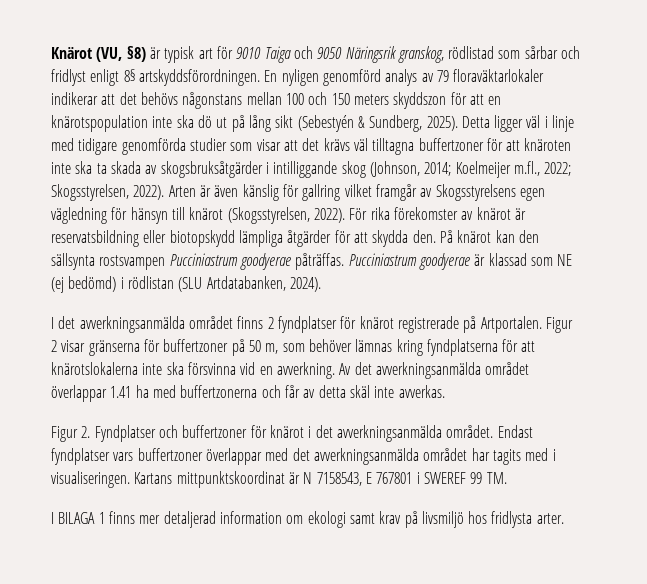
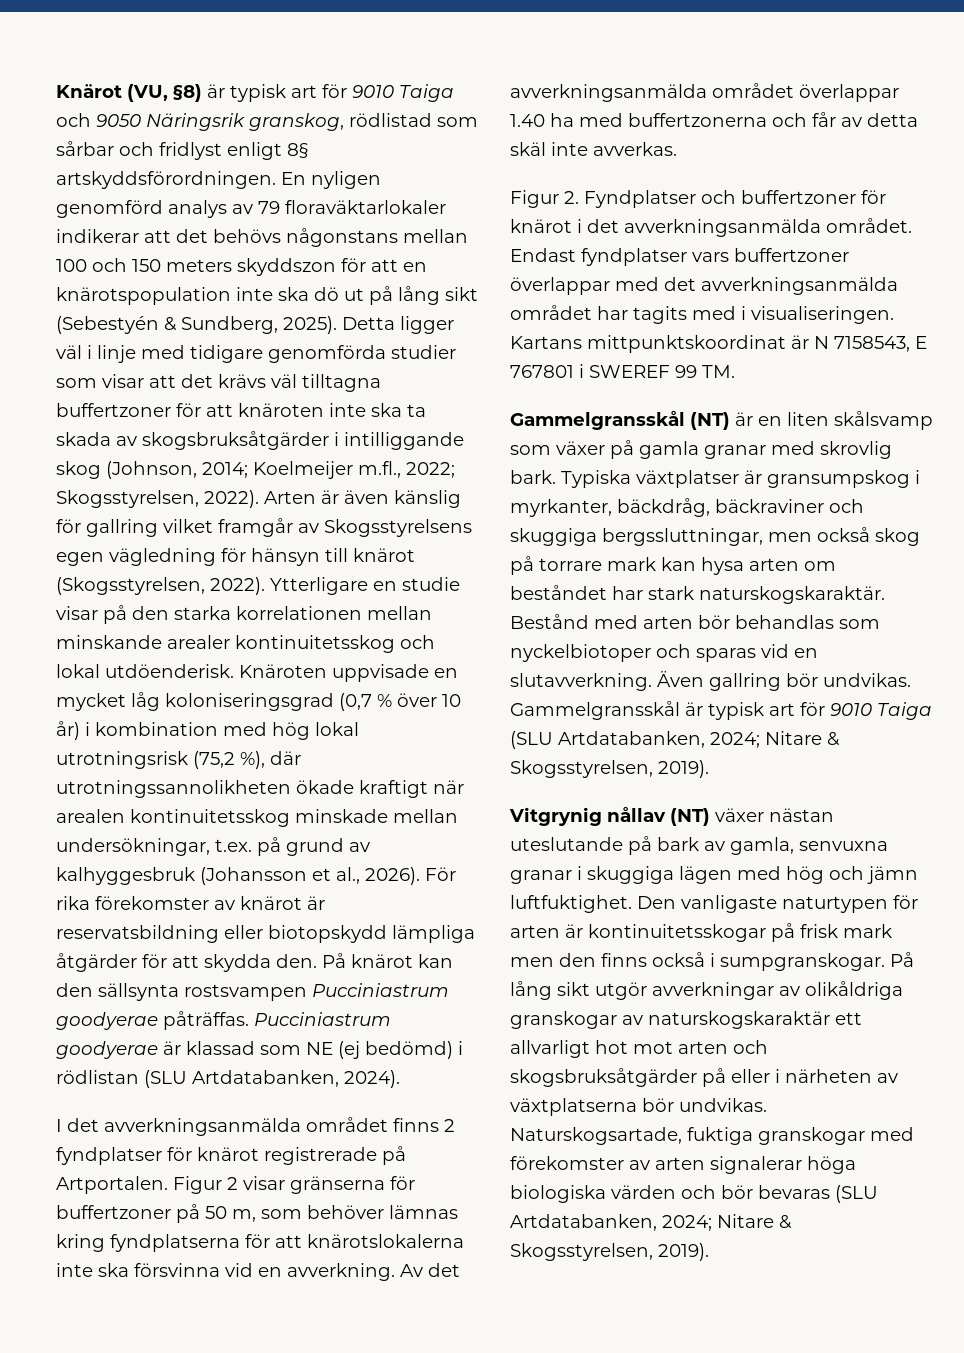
(345, 215) none -> [270,577,460,595] [56,605,432,624] [56,635,435,653] [56,664,458,682] [56,692,461,711] [56,721,359,740] [56,751,301,769] [56,780,464,798] [56,809,458,827] [56,837,370,856] [56,867,420,885] Ytterligare en studie visar på den starka korrelationen mellan minskande arealer kontinuitetsskog och lokal utdöenderisk. Knäroten uppvisade en mycket låg koloniseringsgrad (0,7 % över 10 år) i kombination med hög lokal utrotningsrisk (75,2 %), där utrotningssannolikheten ökade kraftigt när arealen kontinuitetsskog minskade mellan undersökningar, t.ex. på grund av kalhyggesbruk (Johansson et al., 2026).
[110,386,132,398] 1.41 -> [510,114,545,127] 1.40
[51,511,564,528] I BILAGA 1 finns mer detaljerad information om ekologi samt krav på livsmiljö hos fridlysta arter. -> [510,410,933,430] [510,440,892,459] [510,470,920,488] [510,498,864,517] [510,527,920,546] [510,556,836,575] [510,585,885,604] [510,614,880,629] [510,644,818,662] [510,671,911,691] [510,701,932,720] [510,731,840,749] [510,760,709,778] [509,806,834,826] [510,836,888,855] [510,866,918,884] [510,895,918,913] [510,923,892,942] [510,952,914,971] [510,981,903,1000] [510,1011,862,1029] [510,1040,768,1058] [510,1068,898,1087] [510,1098,767,1116] [510,1127,914,1145] [510,1156,856,1174] [510,1185,878,1203] [510,1214,792,1231] [510,1243,709,1261] Gammelgransskål (NT) är en liten skålsvamp som växer på gamla granar med skrovlig bark. Typiska växtplatser är gransumpskog i myrkanter, bäckdråg, bäckraviner och skuggiga bergssluttningar, men också skog på torrare mark kan hysa arten om beståndet har stark naturskogskaraktär. Bestånd med arten bör behandlas som nyckelbiotoper och sparas vid en slutavverkning. Även gallring bör undvikas. Gammelgransskål är typisk art för 9010 Taiga (SLU Artdatabanken, 2024; Nitare & Skogsstyrelsen, 2019). // Vitgrynig nållav (NT) växer nästan uteslutande på bark av gamla, senvuxna granar i skuggiga lägen med hög och jämn luftfuktighet. Den vanligaste naturtypen för arten är kontinuitetsskogar på frisk mark men den finns också i sumpgranskogar. På lång sikt utgör avverkningar av olikåldriga granskogar av naturskogskaraktär ett allvarligt hot mot arten och skogsbruksåtgärder på eller i närheten av växtplatserna bör undvikas. Naturskogsartade, fuktiga granskogar med förekomster av arten signalerar höga biologiska värden och bör bevaras (SLU Artdatabanken, 2024; Nitare & Skogsstyrelsen, 2019).

